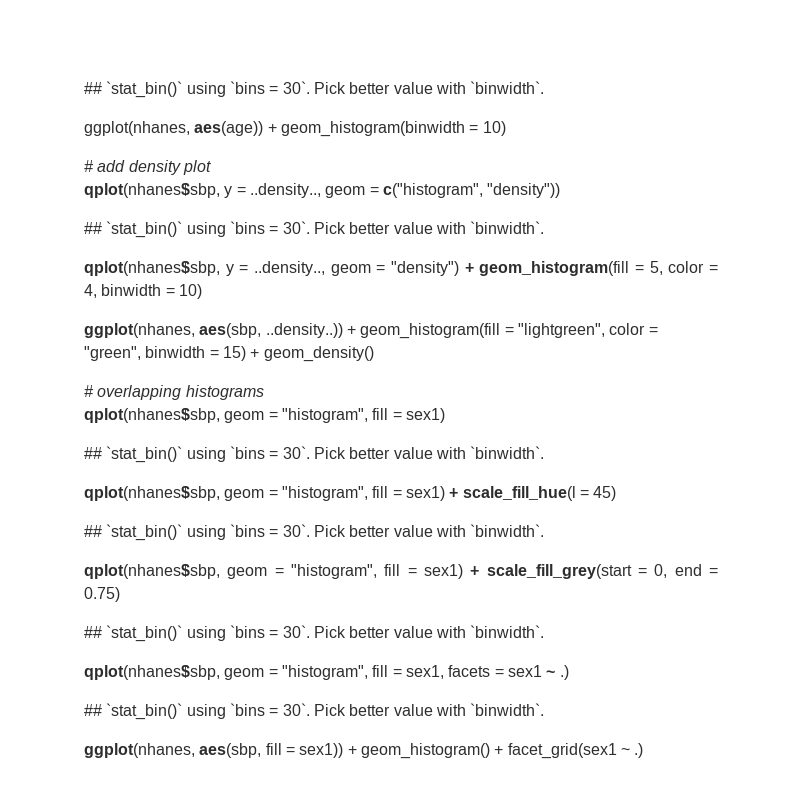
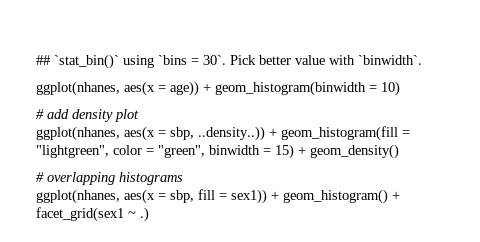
[194,121,264,136] aes(age)) -> [124,81,199,96] aes(x = age))
[84,183,561,198] [84,221,545,238] [84,261,718,276] [84,284,202,299] [84,323,262,338] qplot(nhanes$sbp, y = ..density.., geom = c("histogram", "density")) // ## `stat_bin()` using `bins = 30`. Pick better value with `binwidth`. // qplot(nhanes$sbp, y = ..density.., geom = "density") + geom_histogram(fill = 5, color = 4, binwidth = 10) // ggplot(nhanes, aes(sbp, -> [36,126,194,141] ggplot(nhanes, aes(x = sbp,
[84,408,445,423] [84,446,545,463] [84,486,617,501] [84,524,545,541] [84,564,718,579] [84,587,120,602] [84,625,545,642] [84,665,569,680] [84,703,545,720] [84,743,262,758] qplot(nhanes$sbp, geom = "histogram", fill = sex1) // ## `stat_bin()` using `bins = 30`. Pick better value with `binwidth`. // qplot(nhanes$sbp, geom = "histogram", fill = sex1) + scale_fill_hue(l = 45) // ## `stat_bin()` using `bins = 30`. Pick better value with `binwidth`. // qplot(nhanes$sbp, geom = "histogram", fill = sex1) + scale_fill_grey(start = 0, end = 0.75) // ## `stat_bin()` using `bins = 30`. Pick better value with `binwidth`. // qplot(nhanes$sbp, geom = "histogram", fill = sex1, facets = sex1 ~ .) // ## `stat_bin()` using `bins = 30`. Pick better value with `binwidth`. // ggplot(nhanes, aes(sbp, -> [36,189,194,204] ggplot(nhanes, aes(x = sbp,

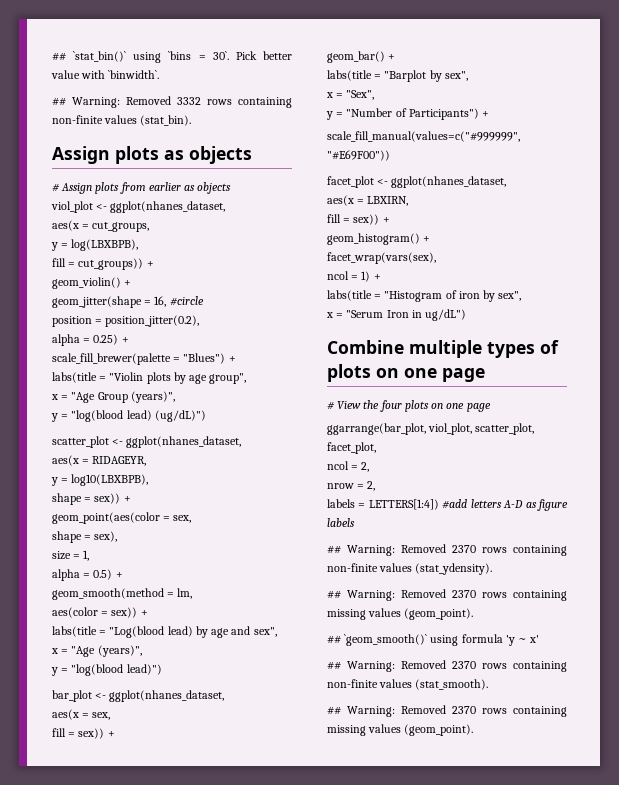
[36,81,400,96] [36,109,139,122] [36,126,410,141] [36,144,399,159] [36,172,183,185] [36,189,400,204] [36,207,149,222] ggplot(nhanes, aes(x = age)) + geom_histogram(binwidth = 10) // # add density plot // ggplot(nhanes, aes(x = sbp, ..density..)) + geom_histogram(fill = "lightgreen", color = "green", binwidth = 15) + geom_density() // # overlapping histograms // ggplot(nhanes, aes(x = sbp, fill = sex1)) + geom_histogram() + facet_grid(sex1 ~ .) -> [52,96,292,108] [52,115,192,126] [52,146,252,164] [52,182,232,194] [51,201,226,213] [52,220,150,232] [51,239,139,251] [52,258,154,270] [52,277,132,289] [52,296,204,308] [52,315,200,327] [52,334,129,346] [52,353,236,365] [52,372,247,384] [51,391,175,403] [51,410,206,422] [52,436,242,448] [52,455,147,466] [51,474,149,486] [52,493,131,505] [52,512,192,524] [52,531,118,543] [52,550,90,561] [52,569,123,581] [52,588,193,600] [52,607,148,618] [52,626,277,638] [51,645,142,657] [51,664,162,676] [52,690,225,702] [52,709,111,720] [52,728,115,739] [327,51,396,63] [327,70,468,82] [326,90,375,100] [326,108,490,120] [327,131,520,142] [327,150,390,161] [327,176,507,188] [327,195,409,206] [327,214,390,225] [327,233,431,245] [327,252,436,264] [327,271,381,282] [327,290,522,302] [326,309,467,321] [327,340,559,358] [327,364,485,382] [327,400,491,412] [327,423,535,435] [327,442,376,454] [327,461,370,472] [327,481,376,491] [327,499,568,511] [327,518,355,527] [327,544,567,556] [327,563,493,575] [327,589,567,601] [327,608,474,620] [327,634,540,646] [327,660,567,672] [327,679,489,690] [327,705,567,717] [327,724,474,736] ## Warning: Removed 3332 rows containing non-finite values (stat_bin). // Assign plots as objects // # Assign plots from earlier as objects // viol_plot <- ggplot(nhanes_dataset, // aes(x = cut_groups, // y = log(LBXBPB), // fill = cut_groups)) + // geom_violin() + // geom_jitter(shape = 16, #circle // position = position_jitter(0.2), // alpha = 0.25) + // scale_fill_brewer(palette = "Blues") + // labs(title = "Violin plots by age group", // x = "Age Group (years)", // y = "log(blood lead) (ug/dL)") // scatter_plot <- ggplot(nhanes_dataset, // aes(x = RIDAGEYR, // y = log10(LBXBPB), // shape = sex)) + // geom_point(aes(color = sex, // shape = sex), // size = 1, // alpha = 0.5) + // geom_smooth(method = lm, // aes(color = sex)) + // labs(title = "Log(blood lead) by age and sex", // x = "Age (years)", // y = "log(blood lead)") // bar_plot <- ggplot(nhanes_dataset, // aes(x = sex, // fill = sex)) + // geom_bar() + // labs(title = "Barplot by sex", // x = "Sex", // y = "Number of Participants") + // scale_fill_manual(values=c("#999999", "#E69F00")) // facet_plot <- ggplot(nhanes_dataset, // aes(x = LBXIRN, // fill = sex)) + // geom_histogram() + // facet_wrap(vars(sex), // ncol = 1) + // labs(title = "Histogram of iron by sex", // x = "Serum Iron in ug/dL") // Combine multiple types of plots on one page // # View the four plots on one page // ggarrange(bar_plot, viol_plot, scatter_plot, facet_plot, // ncol = 2, // nrow = 2, // labels = LETTERS[1:4]) #add letters A-D as figure labels // ## Warning: Removed 2370 rows containing non-finite values (stat_ydensity). // ## Warning: Removed 2370 rows containing missing values (geom_point). // ## `geom_smooth()` using formula 'y ~ x' // ## Warning: Removed 2370 rows containing non-finite values (stat_smooth). // ## Warning: Removed 2370 rows containing missing values (geom_point).

